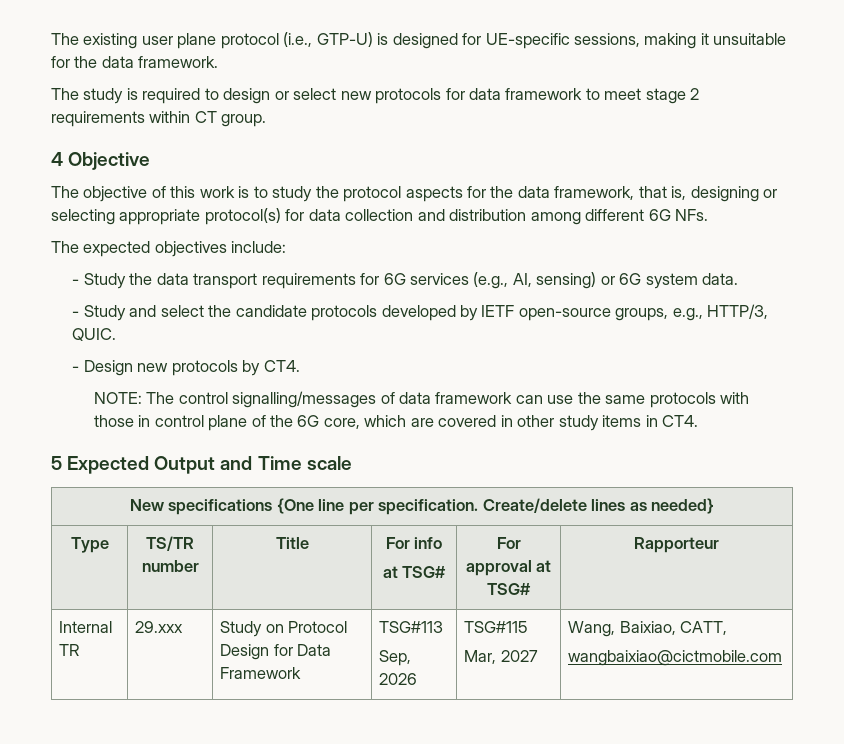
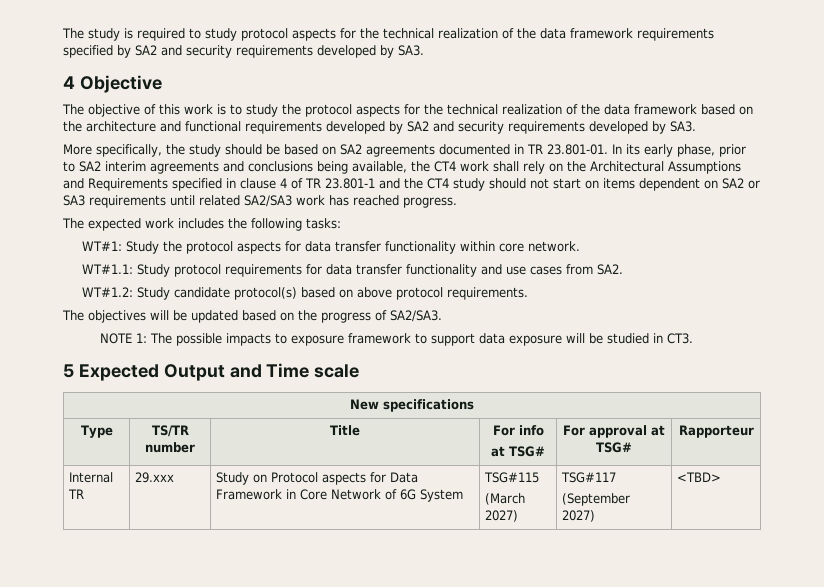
[51,32,787,49] [51,56,219,68] [51,88,700,104] [51,111,267,127] The existing user plane protocol (i.e., GTP-U) is designed for UE-specific sessions, making it unsuitable for the data framework. // The study is required to design or select new protocols for data framework to meet stage 2 requirements within CT group. -> [62,28,714,41] [63,45,424,58] The study is required to study protocol aspects for the technical realization of the data framework requirements specified by SA2 and security requirements developed by SA3.
[517,186,778,202] [51,208,709,225] [51,241,287,257] [72,272,739,289] [72,304,769,321] [72,328,117,341] [72,360,300,376] [93,391,750,408] [93,415,698,431] data framework, that is, designing or selecting appropriate protocol(s) for data collection and distribution among different 6G NFs. // The expected objectives include: // - Study the data transport requirements for 6G services (e.g., AI, sensing) or 6G system data. // - Study and select the candidate protocols developed by IETF open-source groups, e.g., HTTP/3, QUIC. // - Design new protocols by CT4. // NOTE: The control signalling/messages of data framework can use the same protocols with those in control plane of the 6G core, which are covered in other study items in CT4. -> [447,104,753,115] [63,121,696,134] [63,144,746,157] [63,161,741,174] [63,178,760,191] [63,195,457,208] [62,218,341,231] [81,241,580,254] [81,264,623,277] [81,287,528,300] [62,310,442,323] [100,333,694,346] technical realization of the data framework based on the architecture and functional requirements developed by SA2 and security requirements developed by SA3. // More specifically, the study should be based on SA2 agreements documented in TR 23.801-01. In its early phase, prior to SA2 interim agreements and conclusions being available, the CT4 work shall rely on the Architectural Assumptions and Requirements specified in clause 4 of TR 23.801-1 and the CT4 study should not start on items dependent on SA2 or SA3 requirements until related SA2/SA3 work has reached progress. // The expected work includes the following tasks: // WT#1: Study the protocol aspects for data transfer functionality within core network. // WT#1.1: Study protocol requirements for data transfer functionality and use cases from SA2. // WT#1.2: Study candidate protocol(s) based on above protocol requirements. // The objectives will be updated based on the progress of SA2/SA3. // NOTE 1: The possible impacts to exposure framework to support data exposure will be studied in CT3.
[276,498,715,515] {One line per specification. Create/delete lines as needed} -> (474, 405) none
[220,644,270,660] Design -> [322,472,367,485] aspects
[379,621,444,633] [379,650,412,666] [379,673,418,685] [464,621,529,633] [464,650,538,664] [568,621,728,637] [568,650,783,666] | TSG#113 // Sep, 2026 | TSG#115 // Mar, 2027 | Wang, Baixiao, CATT, // wangbaixiao@cictmobile.com -> [286,489,464,502] [484,472,540,483] [485,493,526,505] [485,510,519,522] [561,472,617,483] [562,493,631,506] [562,510,596,522] [677,472,722,482] in Core Network of 6G System | TSG#115 // (March 2027) | TSG#117 // (September 2027) | <TBD>

